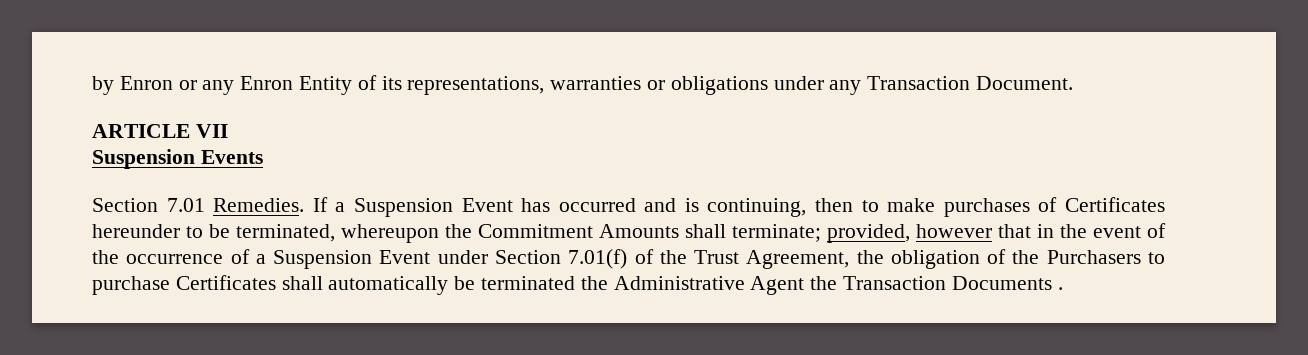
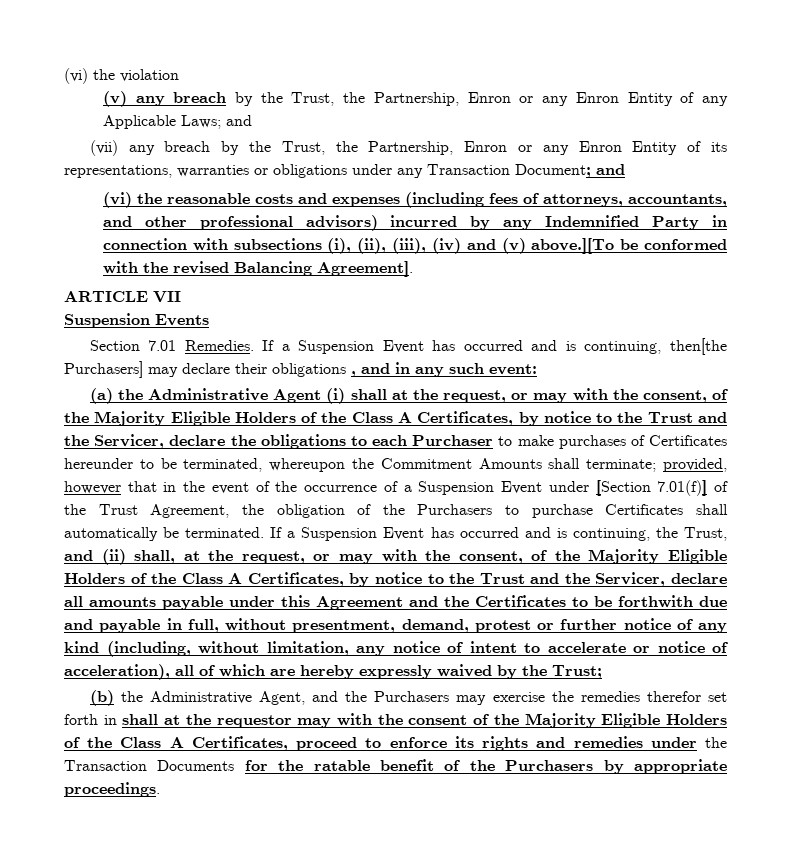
[92,76,114,95] by -> [64,68,179,84] [102,91,729,107] [102,115,252,129] [89,140,454,156] (vi) the violation // (v) any breach by the Trust, the Partnership, Enron or any Enron Entity of any Applicable Laws; and // (vii) any breach by the Trust, the Partnership,
[976,76,1074,90] Document. -> [515,164,625,178] [102,192,727,208] [102,215,727,231] [102,238,727,254] [102,261,413,277] Document; and // (vi) the reasonable costs and expenses (including fees of attorneys, accountants, and other professional advisors) incurred by any Indemnified Party in connection with subsections (i), (ii), (iii), (iv) and (v) above.][To be conformed with the revised Balancing Agreement].
[815,198,854,212] then -> [670,338,728,355] [64,361,537,378] [89,388,728,404] [64,411,728,426] [64,434,494,449] then[the Purchasers] may declare their obligations , and in any such event: // (a) the Administrative Agent (i) shall at the request, or may with the consent, of the Majority Eligible Holders of the Class A Certificates, by notice to the Trust and the Servicer, declare the obligations to each Purchaser
[494,249,628,269] Section 7.01(f) -> [595,480,708,496] [Section 7.01(f)]
[481,276,1063,295] terminated the Administrative Agent the Transaction Documents . -> [185,527,728,541] [64,549,727,565] [64,572,727,587] [64,595,727,610] [64,618,727,633] [64,641,728,657] [64,664,602,680] [89,690,727,706] [64,713,727,728] [64,736,727,751] [64,759,727,774] [64,782,160,797] terminated. If a Suspension Event has occurred and is continuing, the Trust, and (ii) shall, at the request, or may with the consent, of the Majority Eligible Holders of the Class A Certificates, by notice to the Trust and the Servicer, declare all amounts payable under this Agreement and the Certificates to be forthwith due and payable in full, without presentment, demand, protest or further notice of any kind (including, without limitation, any notice of intent to accelerate or notice of acceleration), all of which are hereby expressly waived by the Trust; // (b) the Administrative Agent, and the Purchasers may exercise the remedies therefor set forth in shall at the requestor may with the consent of the Majority Eligible Holders of the Class A Certificates, proceed to enforce its rights and remedies under the Transaction Documents for the ratable benefit of the Purchasers by appropriate proceedings.

